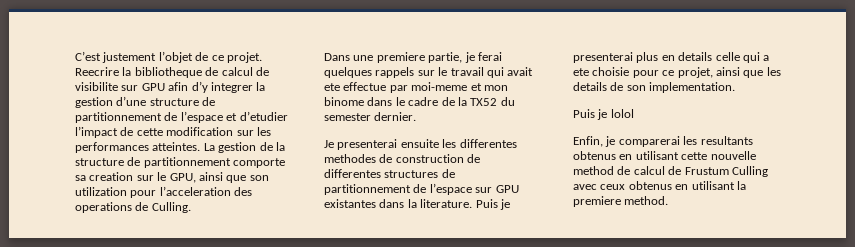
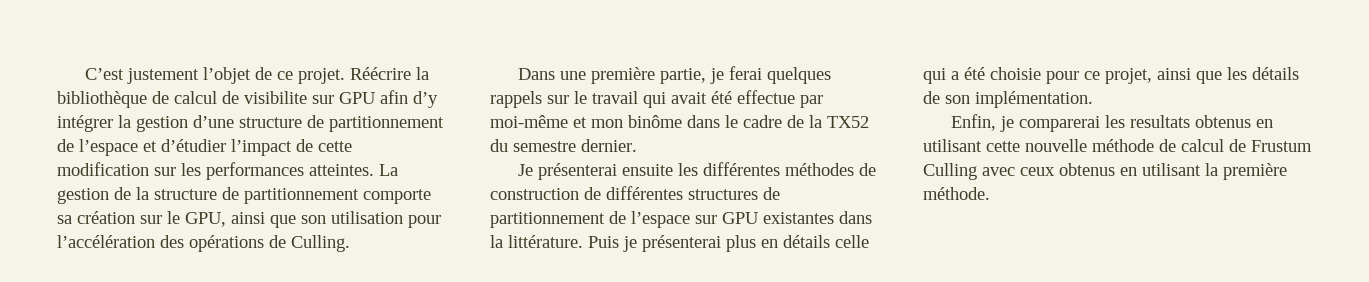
[75,67,202,78] Reecrire la bibliotheque -> [349,67,429,80] [57,91,147,108] Réécrire la bibliothèque
[210,82,253,93] integrer -> [57,115,113,132] intégrer
[239,111,288,121] d’etudier -> [161,139,226,152] d’étudier
[89,172,134,181] creation -> [77,211,135,224] création
[75,186,253,198] [75,202,132,213] utilization pour l’acceleration des operations -> [331,211,441,228] [57,235,264,252] utilisation pour l’accélération des opérations
[376,52,425,63] premiere -> [590,67,655,84] première
[324,83,340,91] ete -> [711,91,732,104] été
[411,82,468,91] moi-meme -> [490,115,568,128] moi-même
[324,97,364,106] binome -> [628,115,682,128] binôme
[324,113,371,121] semester -> [513,141,576,152] semestre
[337,139,398,150] presenterai -> [537,163,617,180] présenterai
[459,139,517,148] [324,154,376,163] differentes methodes -> [702,162,854,176] différentes méthodes
[324,169,381,178] differentes -> [606,186,683,200] différentes
[420,199,510,210] [573,52,633,63] literature. Puis je presenterai -> [508,235,721,252] littérature. Puis je présenterai
[678,52,713,61] details -> [783,235,830,248] détails
[573,68,589,76] ete -> [964,67,985,80] été
[573,82,607,91] details -> [1252,67,1299,80] détails
[649,82,736,93] [573,109,634,120] implementation. // Puis je lolol -> [975,91,1093,108] implémentation.
[700,136,753,145] resultants -> [1129,115,1190,128] resultats
[573,166,614,175] method -> [1092,139,1154,152] méthode
[573,196,669,207] premiere method. -> [1223,163,1287,180] [923,187,990,200] première méthode.

